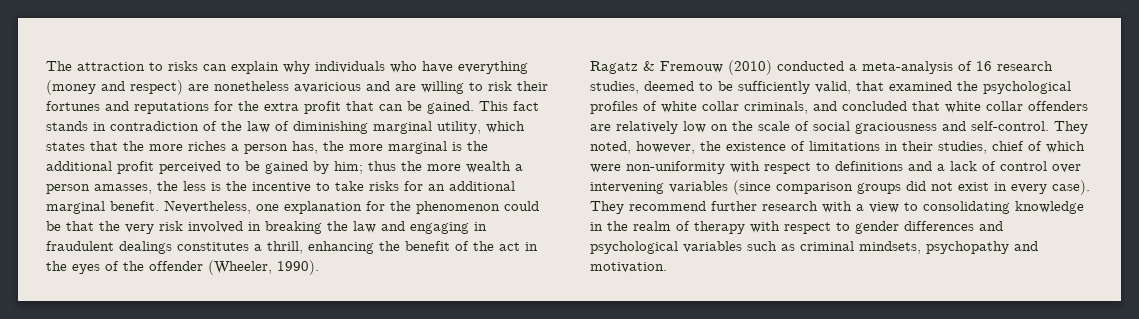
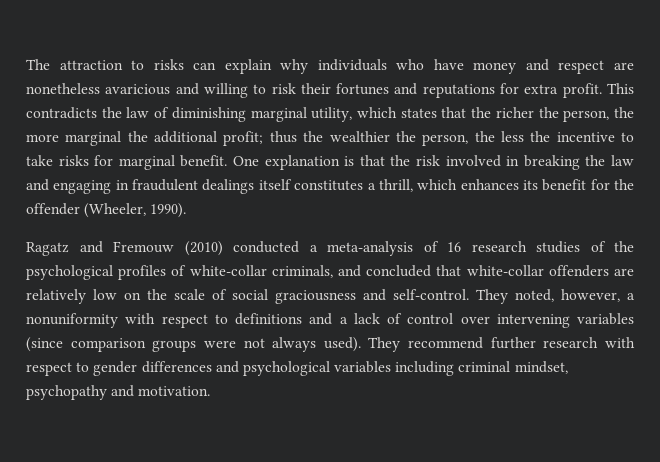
[458,61,528,74] [46,80,183,95] everything (money and respect) -> [473,59,605,74] money and respect
[395,84,416,91] are -> (199, 89) none
[238,101,539,114] [46,121,217,131] the extra profit that can be gained. This fact stands in contradiction of -> [524,83,634,98] [26,107,97,119] extra profit. This contradicts
[149,141,318,154] more riches a person has, -> [495,107,610,122] richer the person,
[452,142,462,151] is -> (122, 138) none
[117,161,523,174] [46,184,152,194] profit perceived to be gained by him; thus the more wealth a person amasses, -> [223,131,469,146] profit; thus the wealthier the person,
[211,182,221,191] is -> (524, 136) none
[428,181,515,191] [46,200,539,214] [46,221,154,234] an additional marginal benefit. Nevertheless, one explanation for the phenomenon could be that the very -> [118,155,411,170] marginal benefit. One explanation is that the
(172, 247) none -> [258,179,292,190] itself
[308,241,538,254] [46,261,119,274] enhancing the benefit of the act in the eyes of -> [417,179,610,191] which enhances its benefit for
[643,61,655,71] & -> [79,241,103,253] and
[590,81,952,94] studies, deemed to be sufficiently valid, that examined -> [536,241,606,253] studies of
[661,101,739,113] white collar -> [189,265,267,276] white-collar
[945,101,1023,113] white collar -> [466,265,544,276] white-collar
[700,141,1085,154] [590,161,725,174] the existence of limitations in their studies, chief of which were non-uniformity -> [627,293,635,300] [26,313,118,328] a nonuniformity
[906,180,1090,195] did not exist in every case). -> [203,337,361,352] were not always used).
[856,201,1084,214] [590,221,780,234] a view to consolidating knowledge in the realm of therapy with -> (635, 342) none
[747,241,921,254] such as criminal mindsets, -> [395,361,568,376] including criminal mindset,

